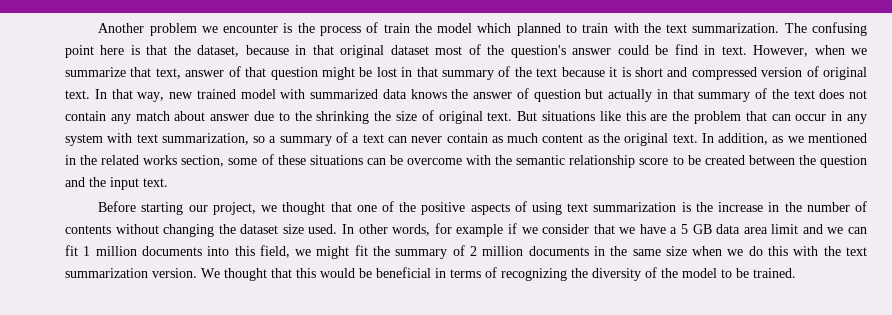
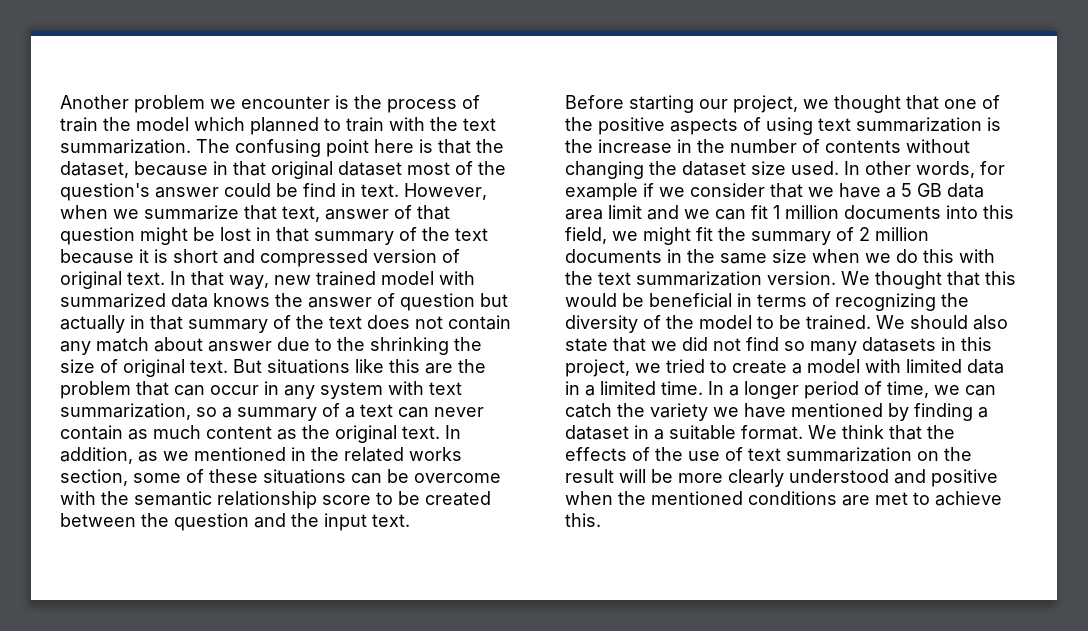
(796, 273) none -> [876,315,1008,330] [565,337,992,355] [565,359,1004,377] [565,381,996,399] [565,403,988,421] [565,425,955,440] [565,447,972,462] [565,469,998,487] [565,491,1002,506] [565,513,601,527] We should also state that we did not find so many datasets in this project, we tried to create a model with limited data in a limited time. In a longer period of time, we can catch the variety we have mentioned by finding a dataset in a suitable format. We think that the effects of the use of text summarization on the result will be more clearly understood and positive when the mentioned conditions are met to achieve this.

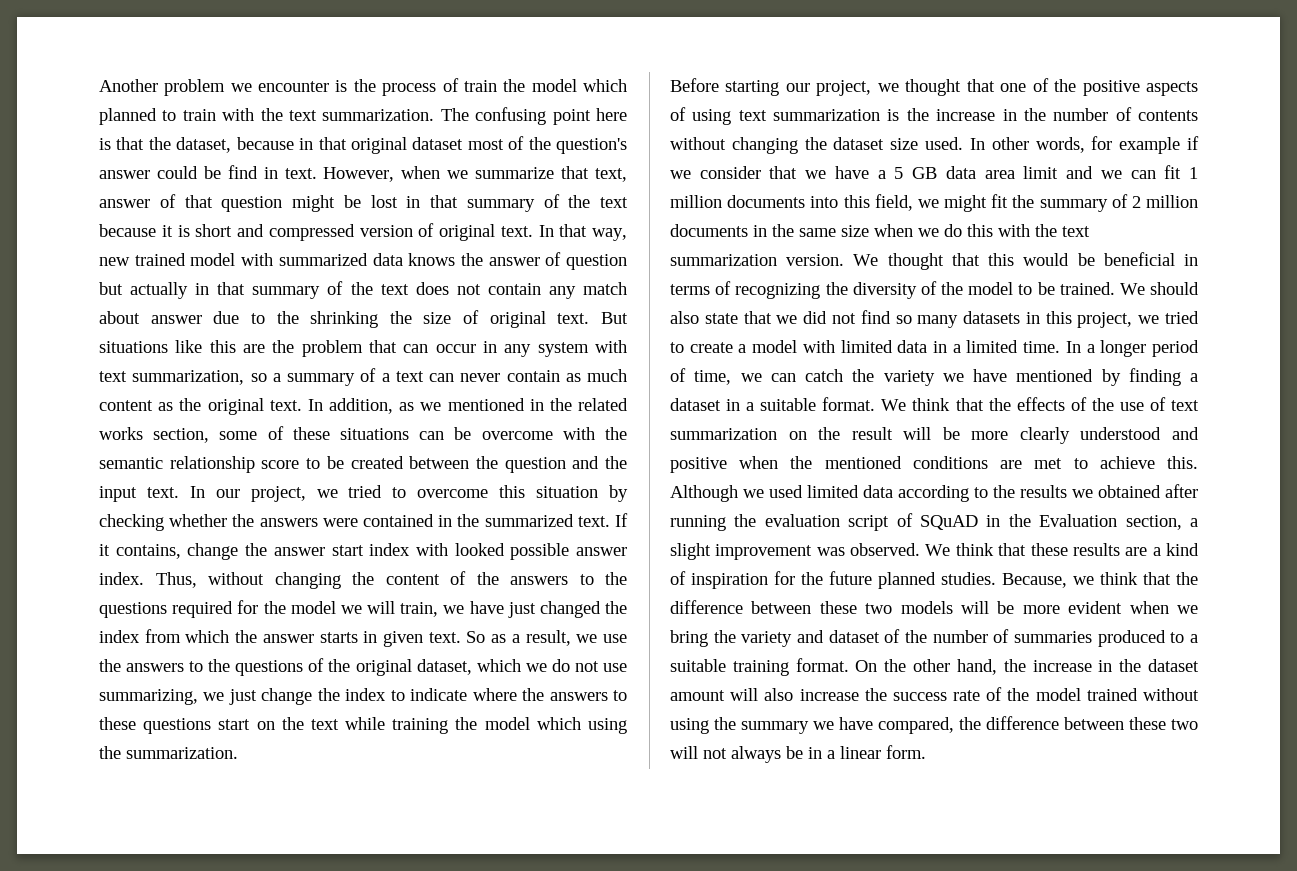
(410, 520) none -> [189,485,629,502] [99,513,628,531] [99,543,627,560] [99,571,627,589] [99,600,628,618] [99,629,628,647] [99,658,627,676] [99,688,627,705] [99,717,627,734] [99,746,238,759] In our project, we tried to overcome this situation by checking whether the answers were contained in the summarized text. If it contains, change the answer start index with looked possible answer index. Thus, without changing the content of the answers to the questions required for the model we will train, we have just changed the index from which the answer starts in given text. So as a result, we use the answers to the questions of the original dataset, which we do not use summarizing, we just change the index to indicate where the answers to these questions start on the text while training the model which using the summarization.
(601, 520) none -> [670,484,1198,502] [670,513,1198,531] [670,543,1199,560] [670,571,1198,589] [670,600,1198,614] [670,629,1198,647] [670,658,1199,676] [670,687,1199,701] [670,716,1198,734] [670,745,926,763] Although we used limited data according to the results we obtained after running the evaluation script of SQuAD in the Evaluation section, a slight improvement was observed. We think that these results are a kind of inspiration for the future planned studies. Because, we think that the difference between these two models will be more evident when we bring the variety and dataset of the number of summaries produced to a suitable training format. On the other hand, the increase in the dataset amount will also increase the success rate of the model trained without using the summary we have compared, the difference between these two will not always be in a linear form.

